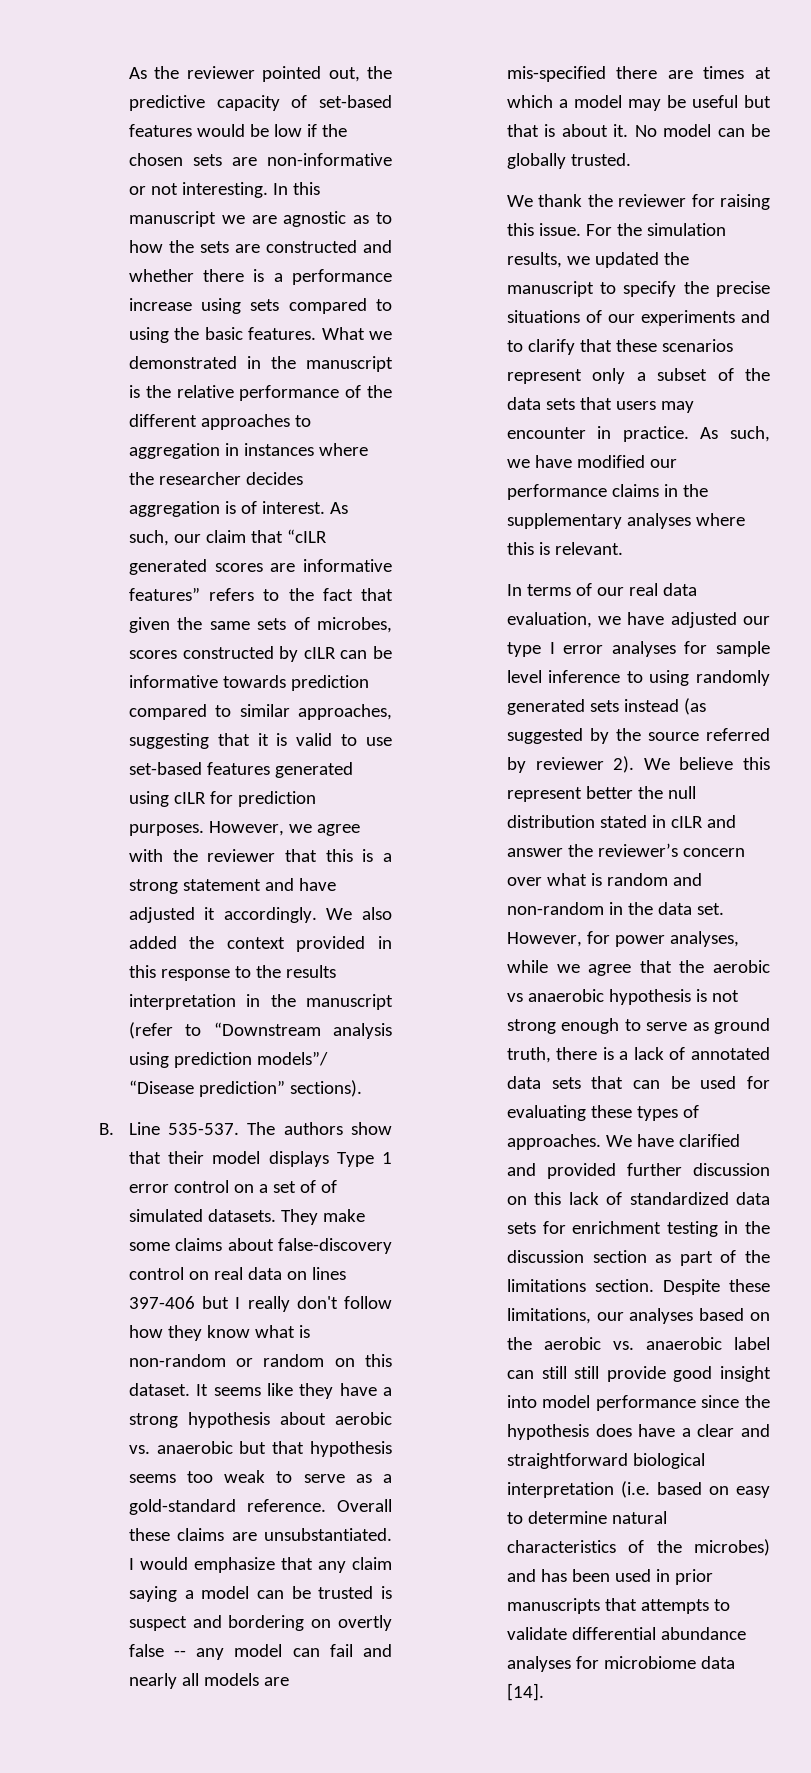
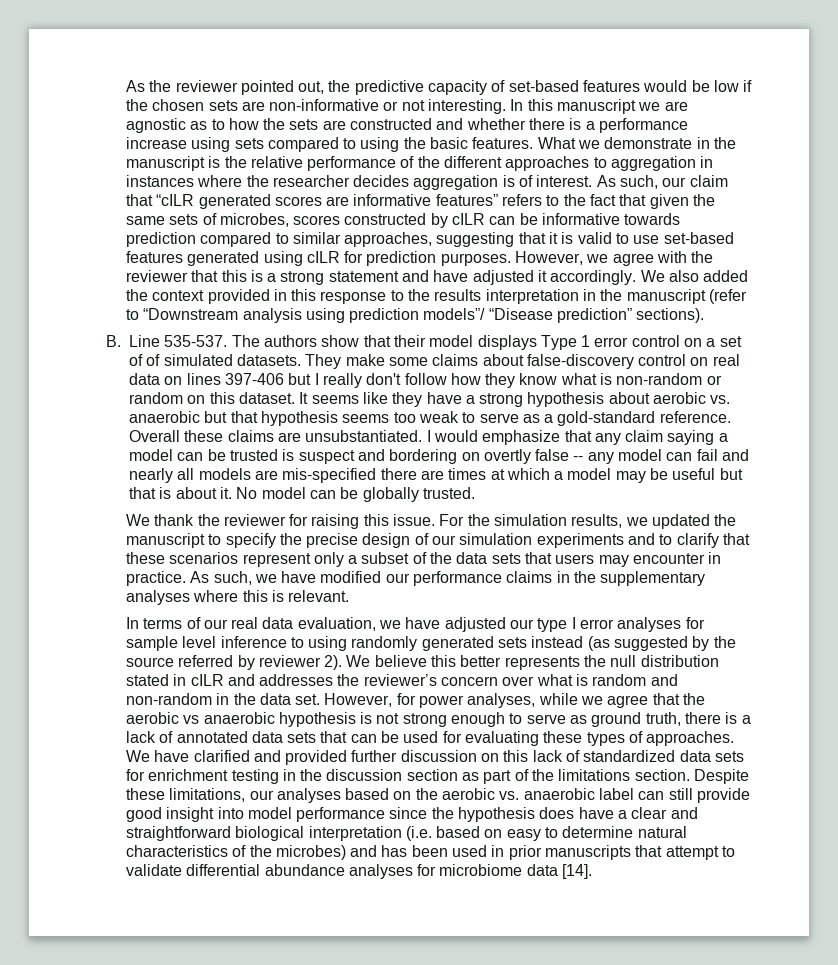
[128,356,237,369] demonstrated -> [604,137,693,149] demonstrate
[506,310,635,323] situations of our -> [362,533,533,548] design of our simulation
[506,786,633,802] represent better -> [460,655,580,670] better represents
[506,848,563,857] answer -> [259,674,334,686] addresses
[574,1366,600,1379] still -> (693, 794) none
[640,1599,709,1614] attempts -> [665,846,719,860] attempt

